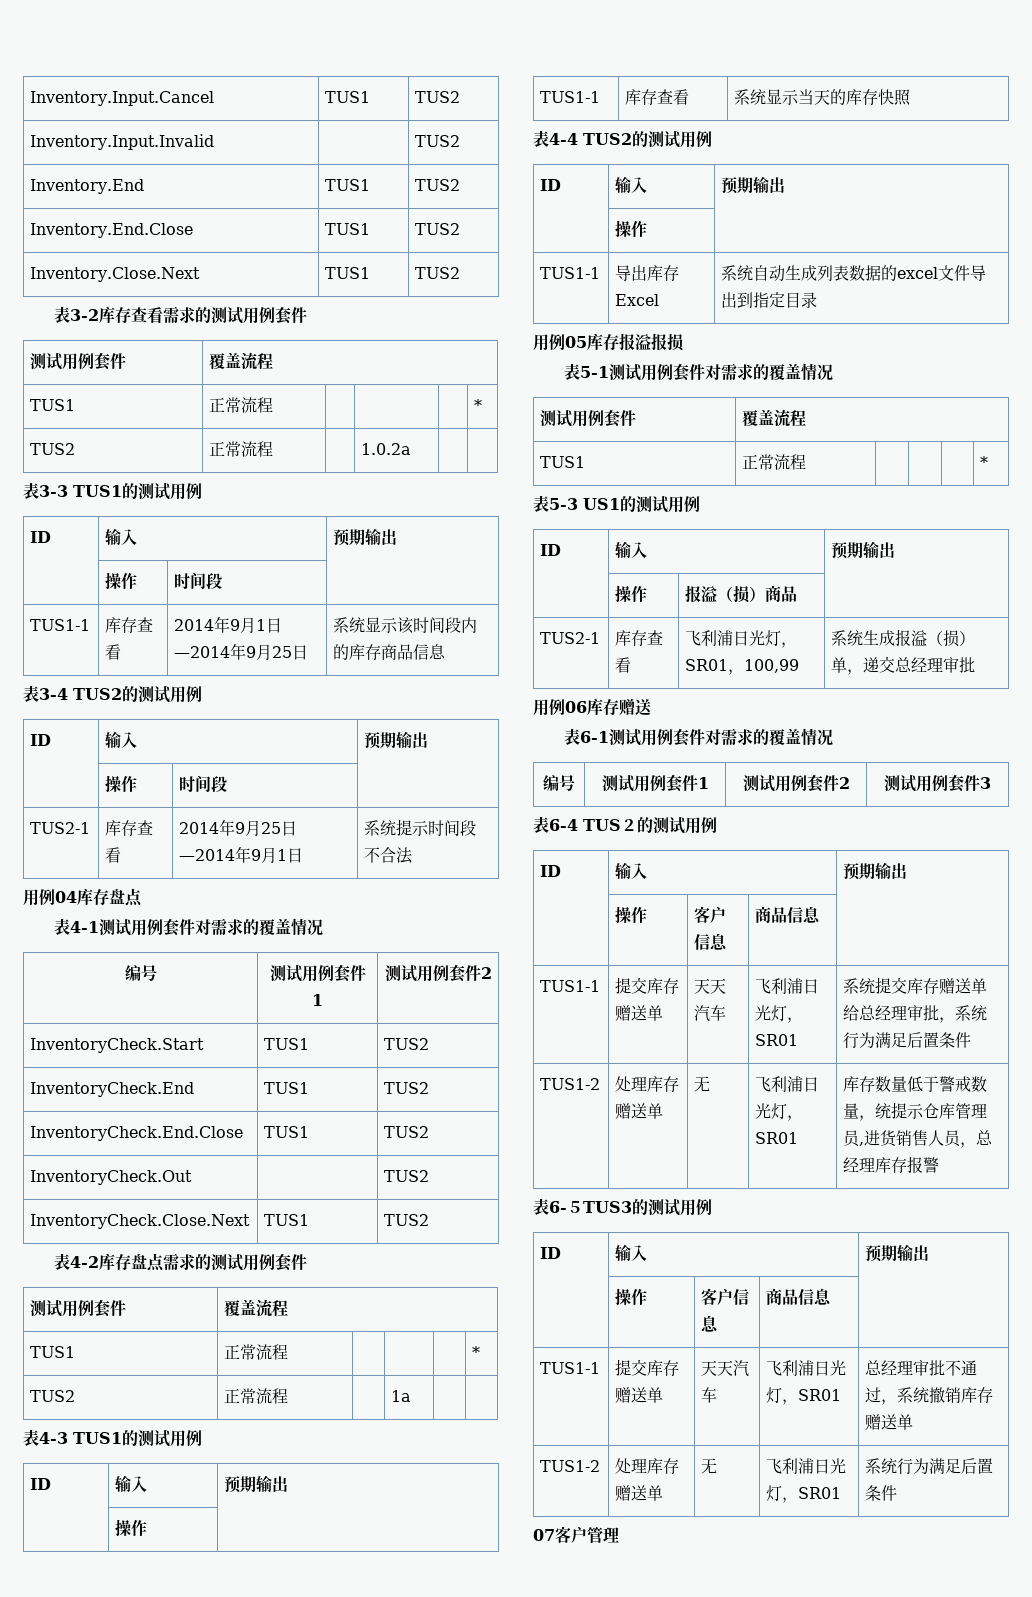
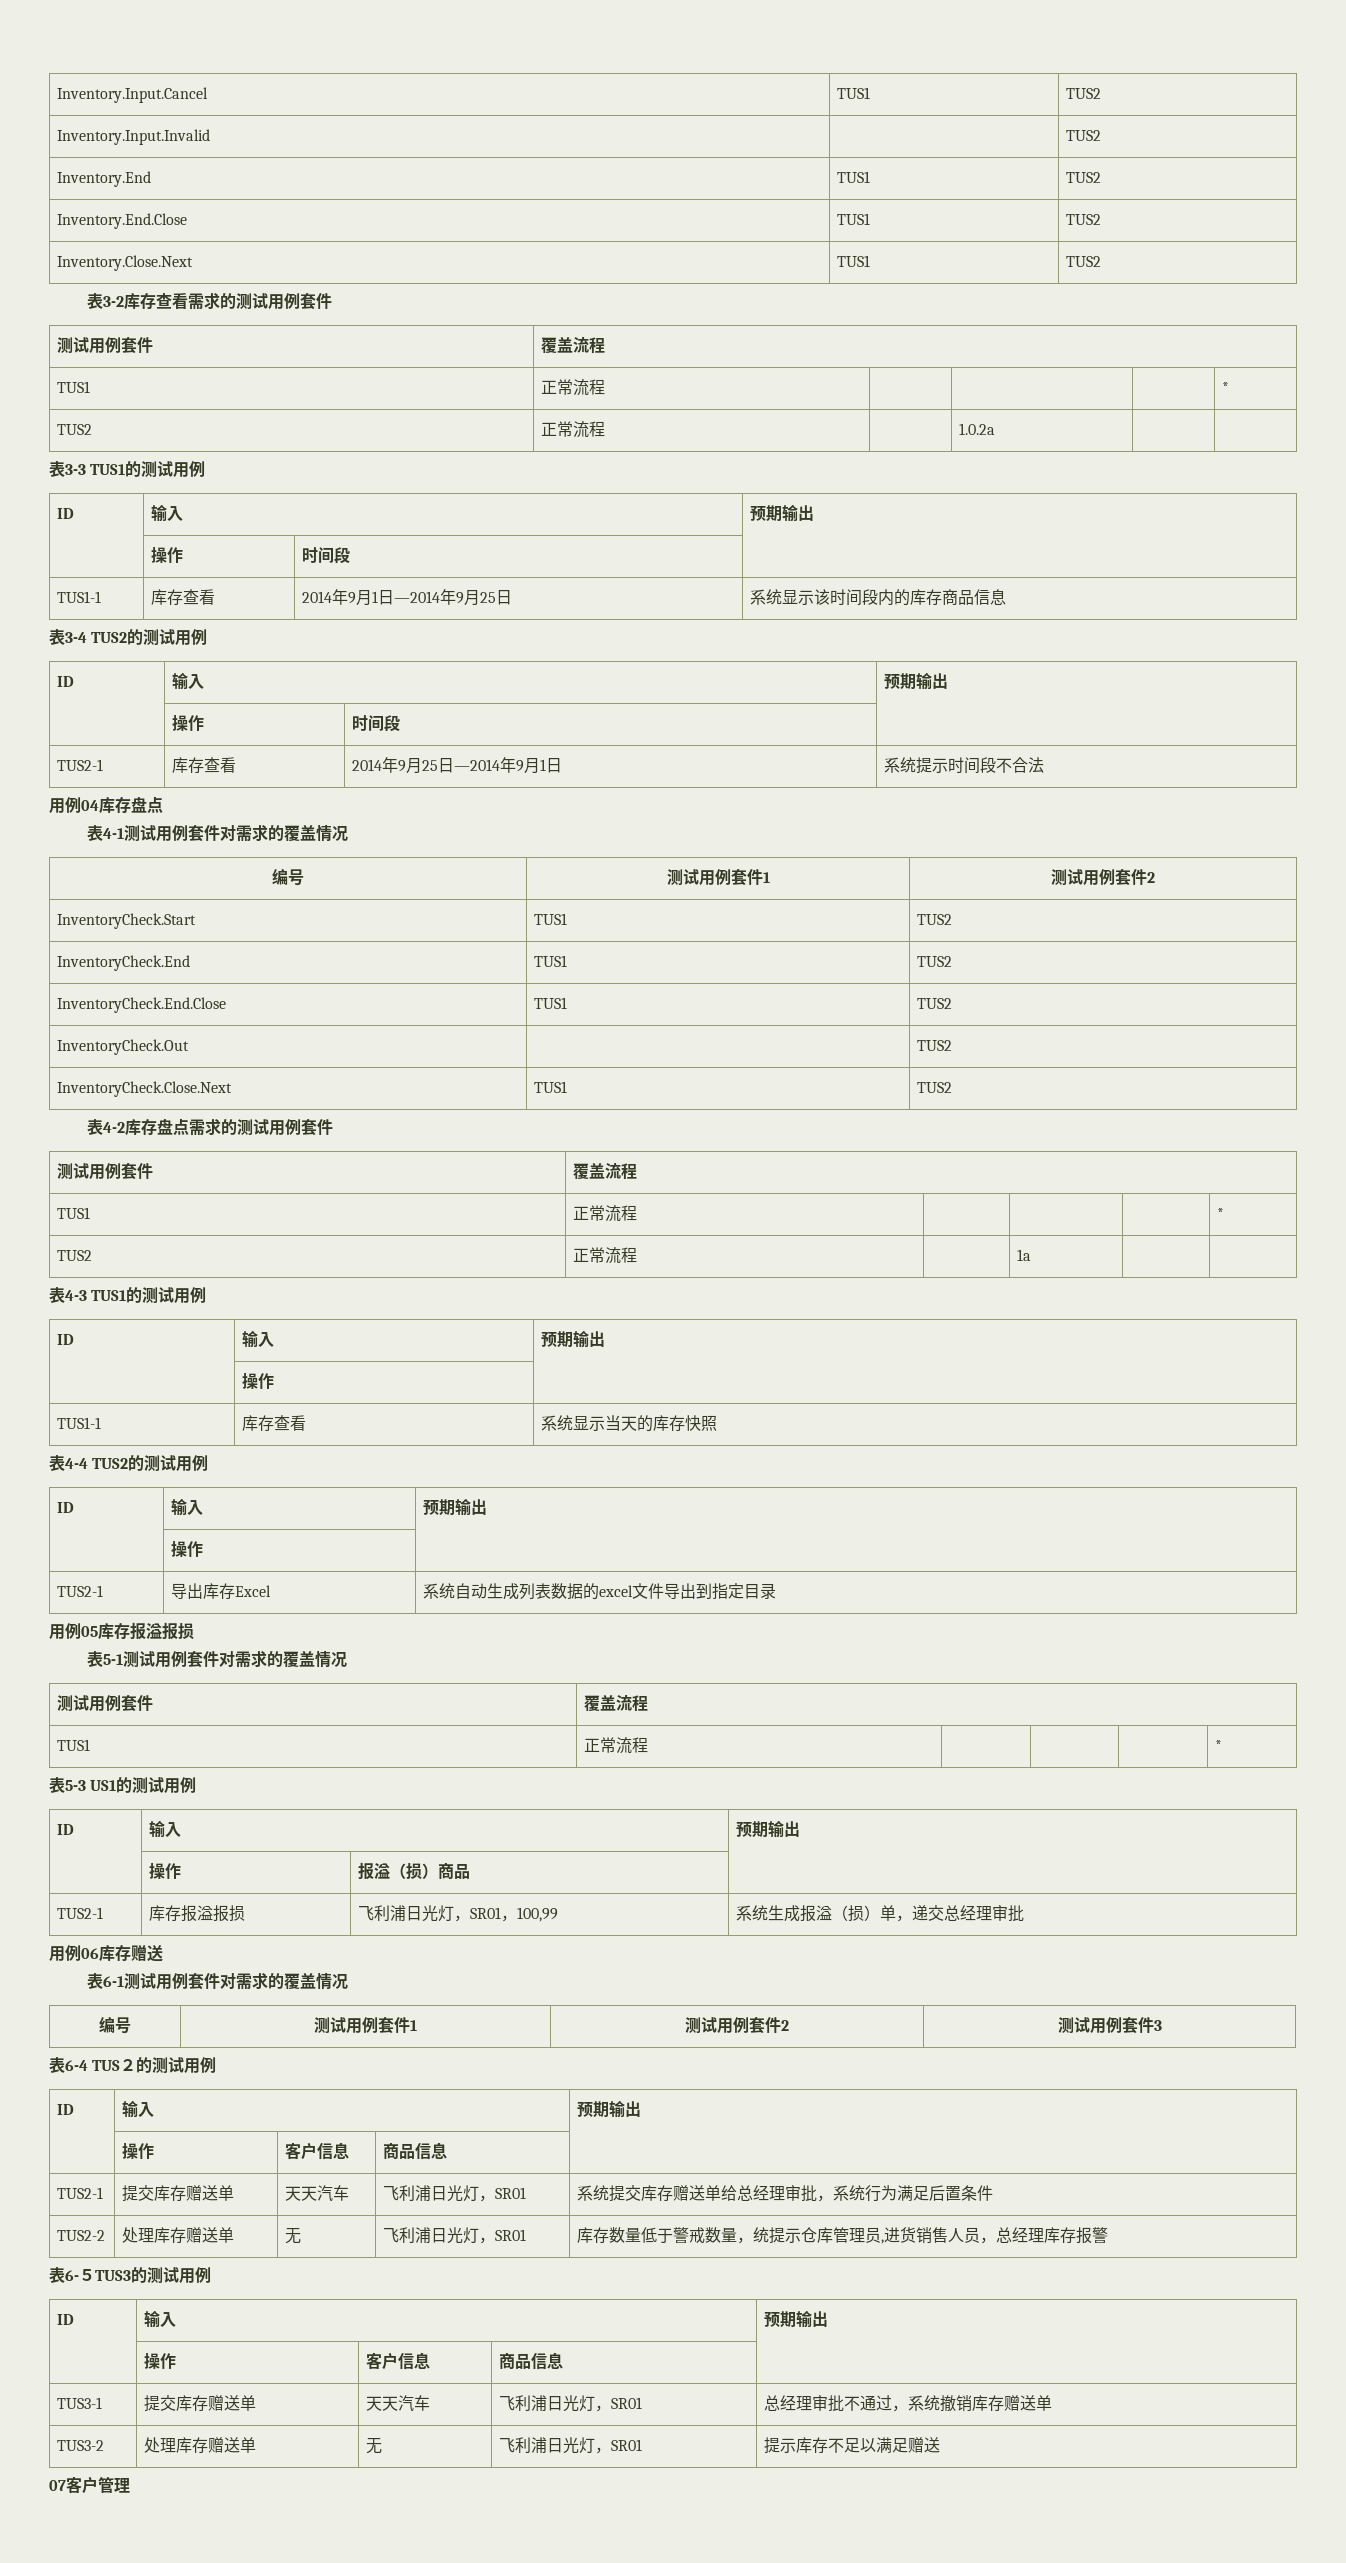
[540,267,601,279] TUS1-1 -> [56,1585,103,1597] TUS2-1
[647,630,664,645] [615,657,632,673] 查看 -> [180,1905,245,1922] 报溢报损
[540,980,601,992] TUS1-1 -> [56,2187,103,2199] TUS2-1
[540,1078,601,1090] TUS1-2 -> [56,2230,105,2241] TUS2-2
[540,1362,601,1374] TUS1-1 -> [56,2397,102,2409] TUS3-1
[540,1460,601,1472] [615,1458,680,1474] [615,1485,664,1501] [701,1458,718,1474] [766,1458,847,1475] [766,1485,842,1503] [865,1458,994,1475] [865,1485,898,1501] TUS1-2 | 处理库存赠送单 | 无 | 飞利浦日光灯，SR01 | 系统行为满足后置条件 -> [56,2440,104,2451] [143,2437,256,2453] [365,2438,382,2454] [498,2437,642,2454] [763,2437,940,2454] TUS3-2 | 处理库存赠送单 | 无 | 飞利浦日光灯，SR01 | 提示库存不足以满足赠送

